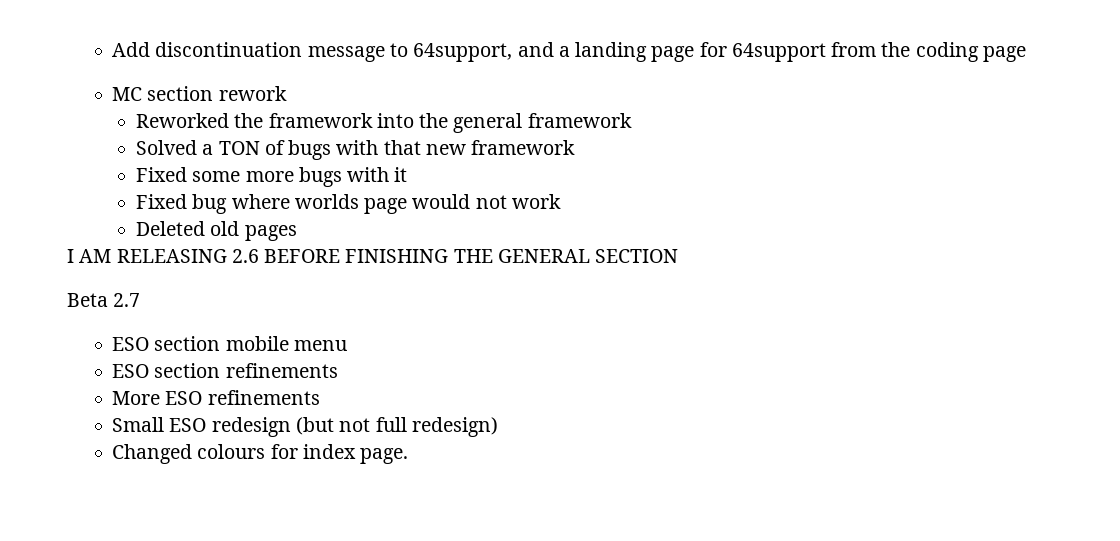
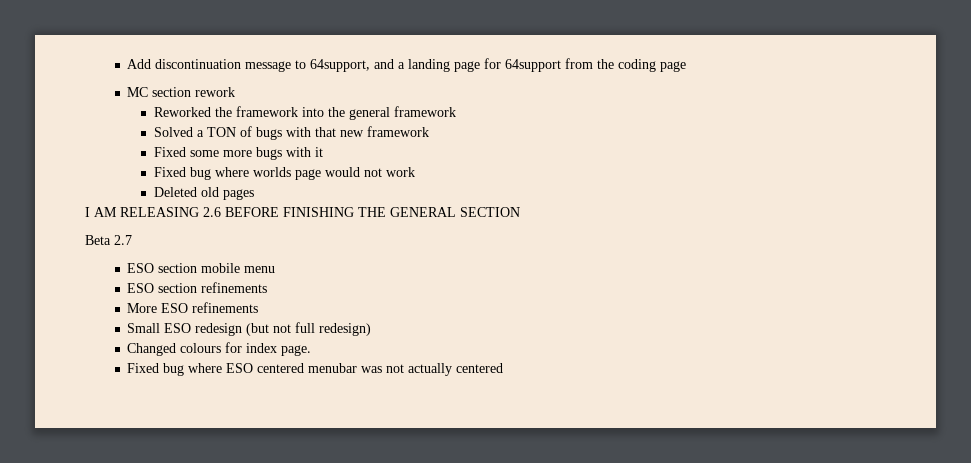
(409, 456) none -> [127,363,504,376] // Fixed bug where ESO centered menubar was not actually centered

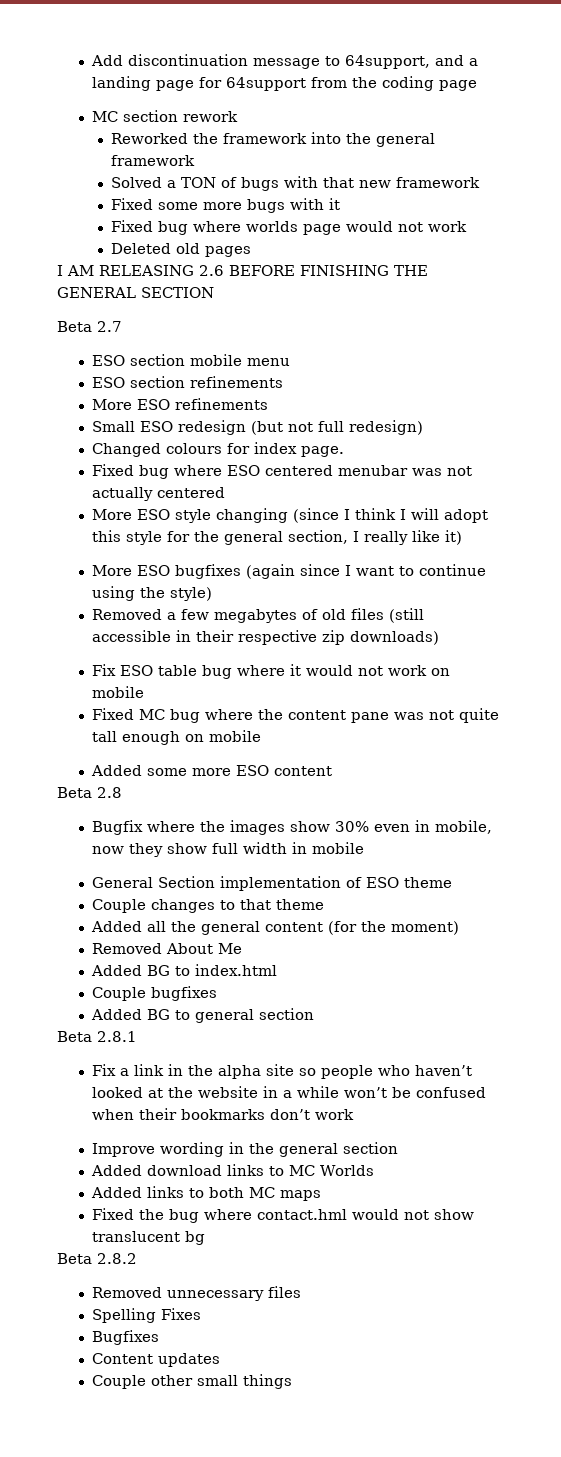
(504, 368) none -> [92,508,489,523] [92,530,463,545] [92,564,487,579] [92,586,213,601] [92,608,425,623] [92,630,440,645] [92,664,451,679] [92,686,145,698] [92,708,500,723] [92,730,262,745] [91,765,333,776] [57,787,122,798] [92,820,493,835] [92,842,365,857] [92,876,453,891] [92,899,325,913] [91,921,460,935] [92,943,243,954] [91,964,278,976] [92,986,218,1001] [91,1008,315,1023] [57,1031,137,1042] [92,1064,473,1079] [92,1086,487,1098] [92,1108,355,1120] [92,1142,399,1157] [91,1164,375,1176] [91,1186,322,1201] [92,1208,475,1223] [92,1231,206,1245] [57,1253,137,1264] [92,1286,302,1301] [92,1308,202,1323] [92,1330,160,1345] [92,1353,221,1367] [92,1374,293,1389] // More ESO style changing (since I think I will adopt this style for the general section, I really like it) // More ESO bugfixes (again since I want to continue using the style) // Removed a few megabytes of old files (still accessible in their respective zip downloads) // Fix ESO table bug where it would not work on mobile // Fixed MC bug where the content pane was not quite tall enough on mobile // Added some more ESO content // Beta 2.8 // Bugfix where the images show 30% even in mobile, now they show full width in mobile // General Section implementation of ESO theme // Couple changes to that theme // Added all the general content (for the moment) // Removed About Me // Added BG to index.html // Couple bugfixes // Added BG to general section // Beta 2.8.1 // Fix a link in the alpha site so people who haven’t looked at the website in a while won’t be confused when their bookmarks don’t work // Improve wording in the general section // Added download links to MC Worlds // Added links to both MC maps // Fixed the bug where contact.hml would not show translucent bg // Beta 2.8.2 // Removed unnecessary files // Spelling Fixes // Bugfixes // Content updates // Couple other small things

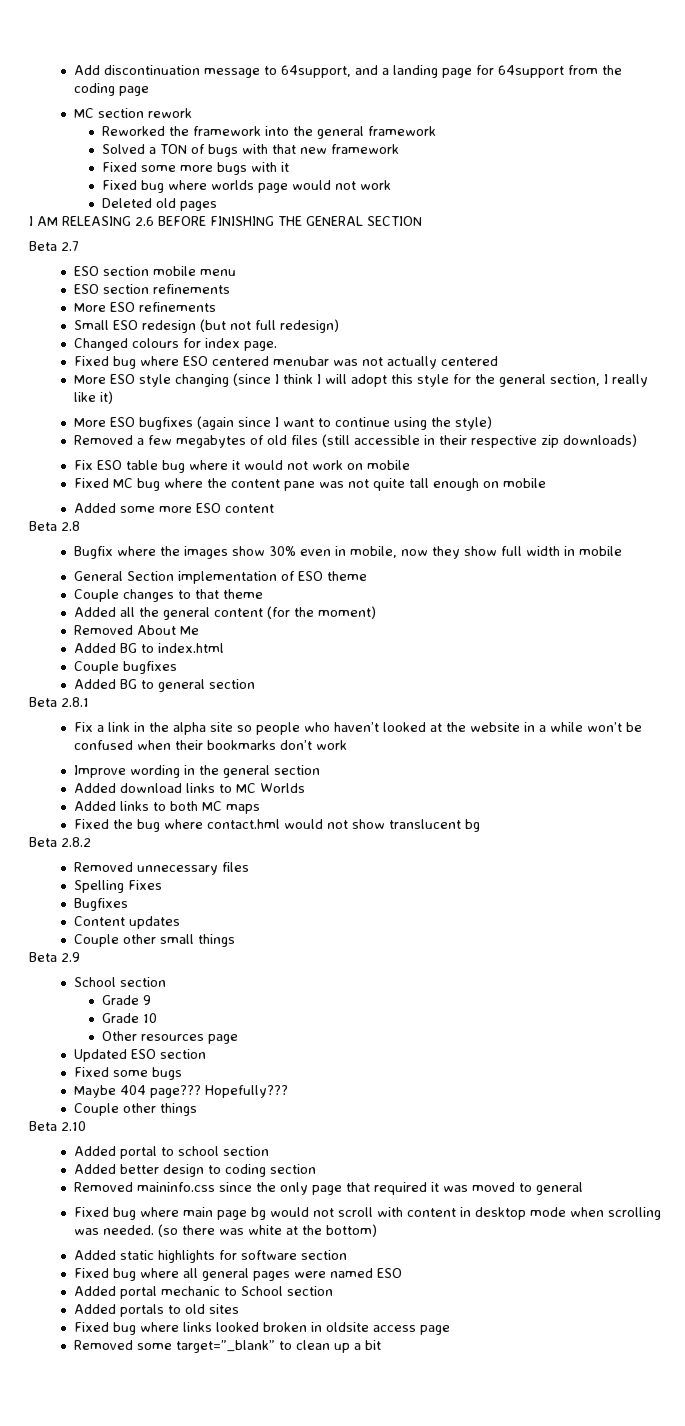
(293, 1381) none -> [29,952,80,962] [73,977,166,987] [102,995,152,1005] [102,1013,158,1023] [102,1031,239,1044] [73,1049,206,1062] [73,1067,182,1080] [73,1085,288,1098] [73,1103,197,1116] [29,1121,86,1131] [73,1146,269,1159] [73,1164,316,1177] [73,1182,583,1195] [73,1207,661,1220] [73,1224,377,1237] [73,1250,347,1263] [73,1268,402,1281] [73,1286,333,1299] [73,1304,239,1317] [73,1322,450,1335] [73,1340,381,1353] // Beta 2.9 // School section // Grade 9 // Grade 10 // Other resources page // Updated ESO section // Fixed some bugs // Maybe 404 page??? Hopefully??? // Couple other things // Beta 2.10 // Added portal to school section // Added better design to coding section // Removed maininfo.css since the only page that required it was moved to general // Fixed bug where main page bg would not scroll with content in desktop mode when scrolling was needed. (so there was white at the bottom) // Added static highlights for software section // Fixed bug where all general pages were named ESO // Added portal mechanic to School section // Added portals to old sites // Fixed bug where links looked broken in oldsite access page // Removed some target=”_blank” to clean up a bit

